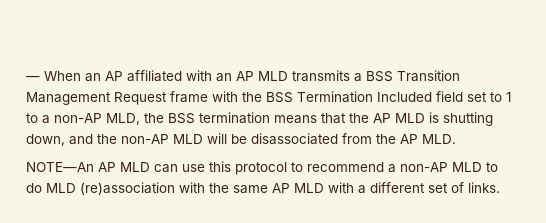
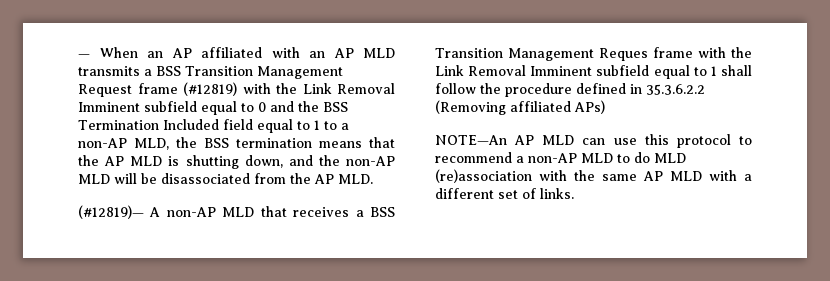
[212,91,262,102] with the -> [183,82,395,96] [78,101,319,115] (#12819) with the Link Removal Imminent subfield equal to 0 and the
[467,92,487,102] set -> [256,119,293,133] equal
(456, 139) none -> [78,205,395,219] [435,47,752,61] [435,65,752,79] [435,83,705,97] [435,100,605,115] // (#12819)— A non-AP MLD that receives a BSS Transition Management Reques frame with the Link Removal Imminent subfield equal to 1 shall follow the procedure defined in 35.3.6.2.2 (Removing affiliated APs)

